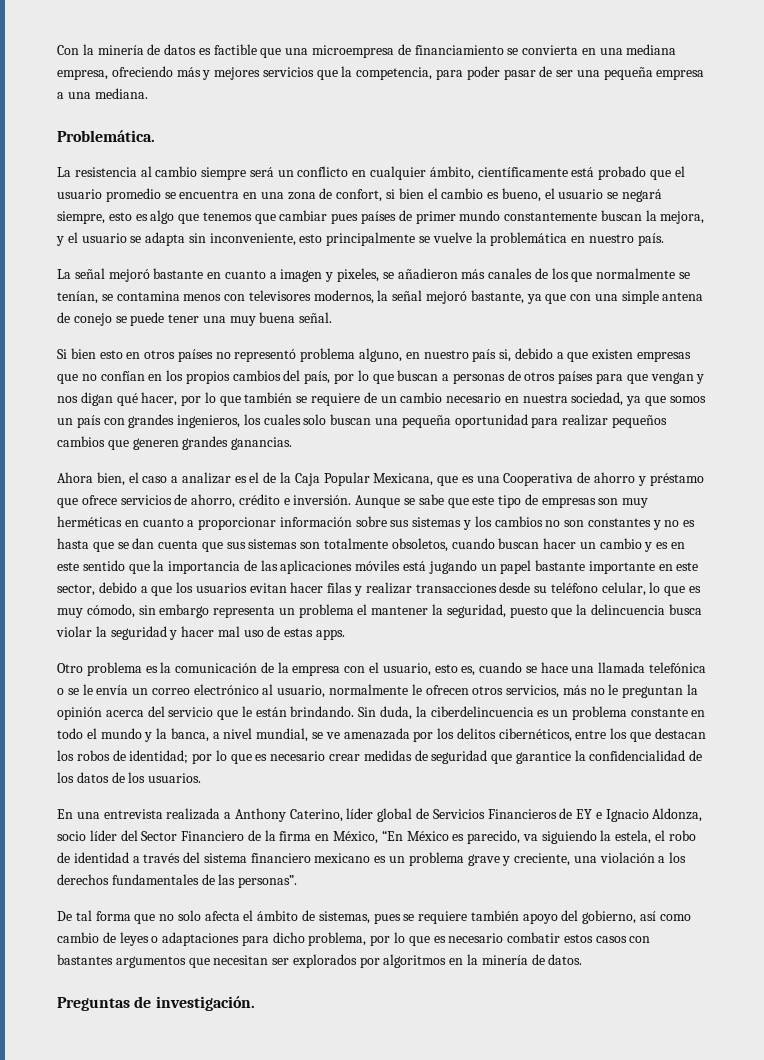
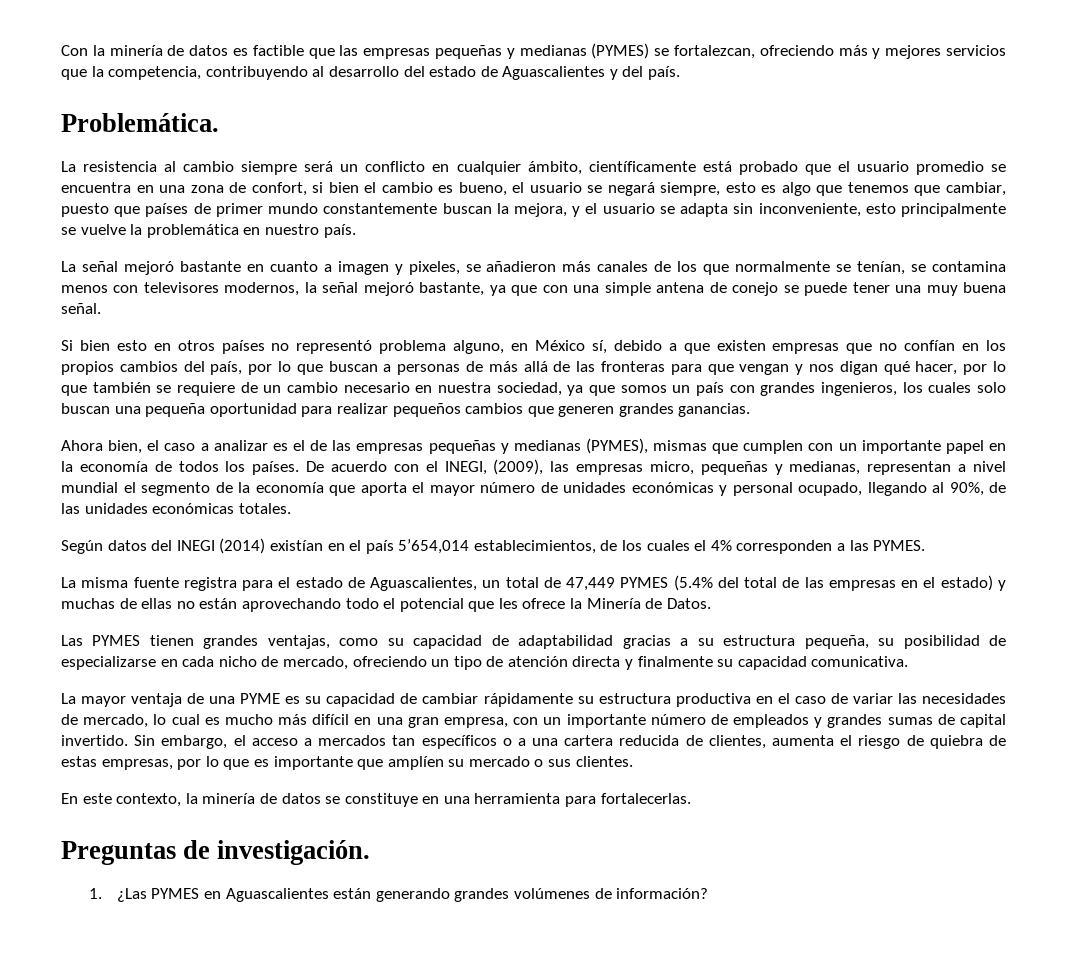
[285,44,677,58] [57,69,108,80] una microempresa de financiamiento se convierta en una mediana empresa, -> [339,43,755,59] las empresas pequeñas y medianas (PYMES) se fortalezcan,
[436,66,705,80] [57,88,148,99] para poder pasar de ser una pequeña empresa a una mediana. -> [205,66,681,80] contribuyendo al desarrollo del estado de Aguascalientes y del país.
[279,210,359,224] cambiar pues -> [945,182,1006,196] [61,203,141,217] cambiar, puesto que
[423,349,512,362] nuestro país si, -> [535,340,607,354] México sí,
[524,371,594,384] otros países -> [488,361,666,372] más allá de las fronteras
[280,472,704,486] [57,494,649,508] [57,516,696,530] [57,538,686,552] [57,560,699,574] [57,582,702,596] [57,604,702,618] [56,626,346,640] [57,662,707,676] [57,684,699,698] [57,706,706,720] [57,728,706,742] [57,750,703,764] [57,772,202,783] [57,808,703,822] [57,830,696,844] [57,852,687,866] [57,874,298,888] [57,910,691,924] [57,932,651,946] [57,954,583,968] [57,996,255,1011] la Caja Popular Mexicana, que es una Cooperativa de ahorro y préstamo que ofrece servicios de ahorro, crédito e inversión. Aunque se sabe que este tipo de empresas son muy herméticas en cuanto a proporcionar información sobre sus sistemas y los cambios no son constantes y no es hasta que se dan cuenta que sus sistemas son totalmente obsoletos, cuando buscan hacer un cambio y es en este sentido que la importancia de las aplicaciones móviles está jugando un papel bastante importante en este sector, debido a que los usuarios evitan hacer filas y realizar transacciones desde su teléfono celular, lo que es muy cómodo, sin embargo representa un problema el mantener la seguridad, puesto que la delincuencia busca violar la seguridad y hacer mal uso de estas apps. // Otro problema es la comunicación de la empresa con el usuario, esto es, cuando se hace una llamada telefónica o se le envía un correo electrónico al usuario, normalmente le ofrecen otros servicios, más no le preguntan la opinión acerca del servicio que le están brindando. Sin duda, la ciberdelincuencia es un problema constante en todo el mundo y la banca, a nivel mundial, se ve amenazada por los delitos cibernéticos, entre los que destacan los robos de identidad; por lo que es necesario crear medidas de seguridad que garantice la confidencialidad de los datos de los usuarios. // En una entrevista realizada a Anthony Caterino, líder global de Servicios Financieros de EY e Ignacio Aldonza, socio líder del Sector Financiero de la firma en México, “En México es parecido, va siguiendo la estela, el robo de identidad a través del sistema financiero mexicano es un problema grave y creciente, una violación a los derechos fundamentales de las personas”. // De tal forma que no solo afecta el ámbito de sistemas, pues se requiere también apoyo del gobierno, así como cambio de leyes o adaptaciones para dicho problema, por lo que es necesario combatir estos casos con bastantes argumentos que necesitan ser explorados por algoritmos en la minería de datos. // Preguntas de investigación. -> [332,438,1006,454] [61,459,1007,475] [61,482,1006,496] [61,503,291,514] [61,538,926,554] [61,575,1006,591] [61,598,711,612] [61,635,1006,649] [61,656,909,670] [61,693,1006,707] [61,714,1006,728] [61,735,1006,749] [61,756,633,770] [61,793,691,807] [61,840,371,865] [88,888,709,902] las empresas pequeñas y medianas (PYMES), mismas que cumplen con un importante papel en la economía de todos los países. De acuerdo con el INEGI, (2009), las empresas micro, pequeñas y medianas, representan a nivel mundial el segmento de la economía que aporta el mayor número de unidades económicas y personal ocupado, llegando al 90%, de las unidades económicas totales. // Según datos del INEGI (2014) existían en el país 5’654,014 establecimientos, de los cuales el 4% corresponden a las PYMES. // La misma fuente registra para el estado de Aguascalientes, un total de 47,449 PYMES (5.4% del total de las empresas en el estado) y muchas de ellas no están aprovechando todo el potencial que les ofrece la Minería de Datos. // Las PYMES tienen grandes ventajas, como su capacidad de adaptabilidad gracias a su estructura pequeña, su posibilidad de especializarse en cada nicho de mercado, ofreciendo un tipo de atención directa y finalmente su capacidad comunicativa. // La mayor ventaja de una PYME es su capacidad de cambiar rápidamente su estructura productiva en el caso de variar las necesidades de mercado, lo cual es mucho más difícil en una gran empresa, con un importante número de empleados y grandes sumas de capital invertido. Sin embargo, el acceso a mercados tan específicos o a una cartera reducida de clientes, aumenta el riesgo de quiebra de estas empresas, por lo que es importante que amplíen su mercado o sus clientes. // En este contexto, la minería de datos se constituye en una herramienta para fortalecerlas. // Preguntas de investigación. // 1. ¿Las PYMES en Aguascalientes están generando grandes volúmenes de información?

